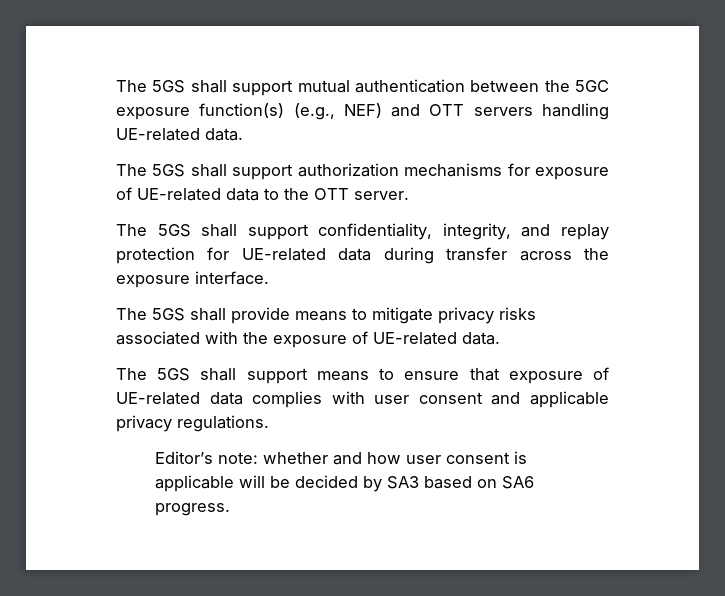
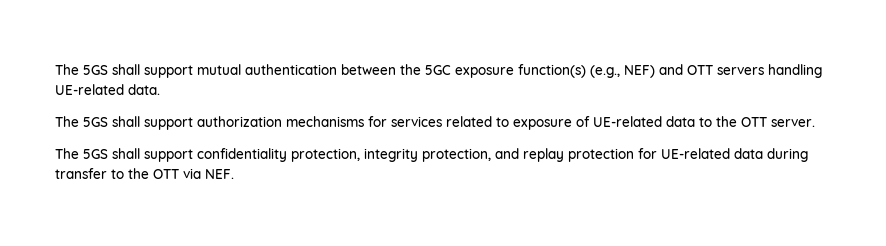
(530, 169) none -> [391,116,509,127] services related to
[318,223,511,240] confidentiality, integrity, -> [197,148,491,162] confidentiality protection, integrity protection,
[519,248,609,261] [116,271,269,288] [116,307,536,324] [116,331,500,348] [116,367,609,384] [116,391,609,408] [116,415,269,432] [155,451,528,465] [155,475,535,492] [155,503,231,516] across the exposure interface. // The 5GS shall provide means to mitigate privacy risks associated with the exposure of UE-related data. // The 5GS shall support means to ensure that exposure of UE-related data complies with user consent and applicable privacy regulations. // Editor’s note: whether and how user consent is applicable will be decided by SA3 based on SA6 progress. -> [111,168,234,179] to the OTT via NEF.

